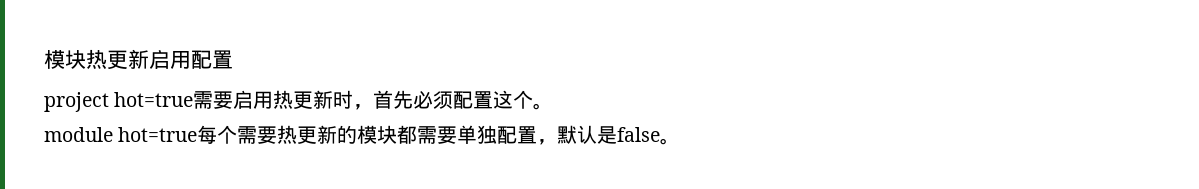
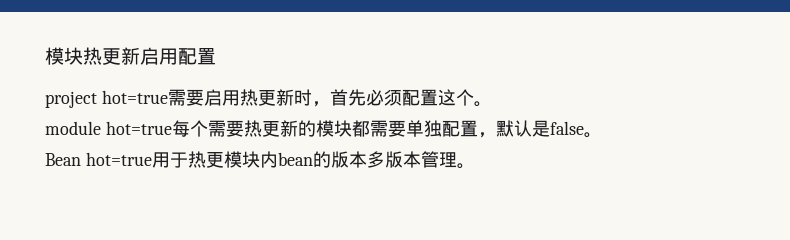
(681, 141) none -> [45,151,475,169] // Bean hot=true用于热更模块内bean的版本多版本管理。

